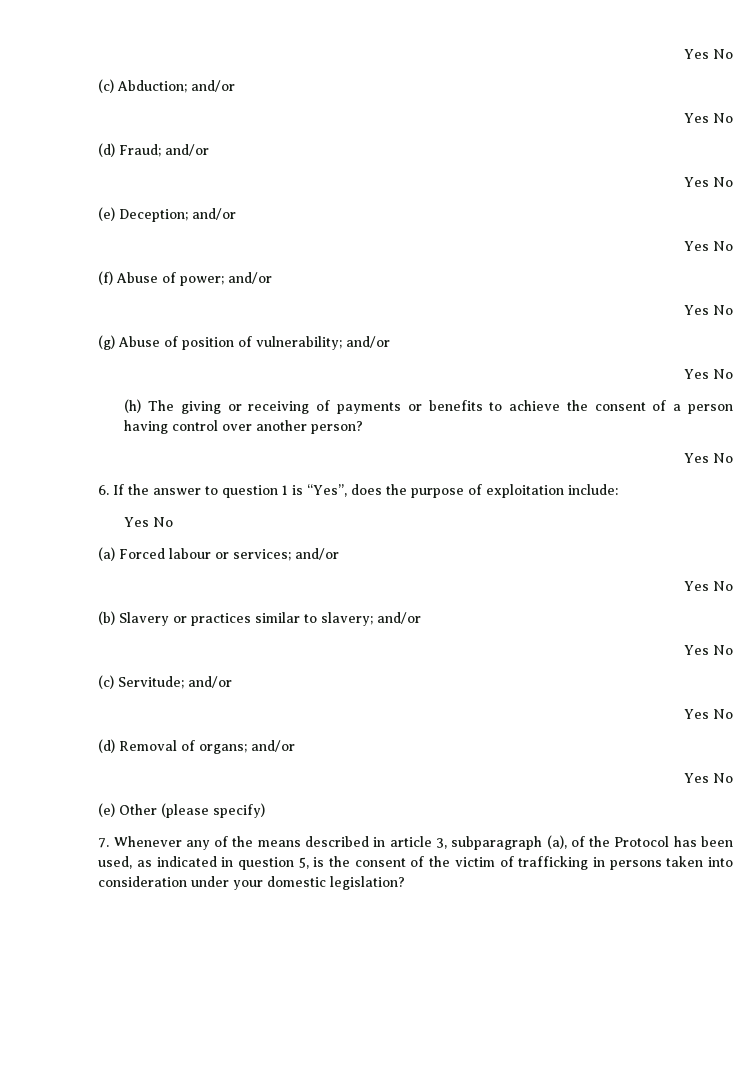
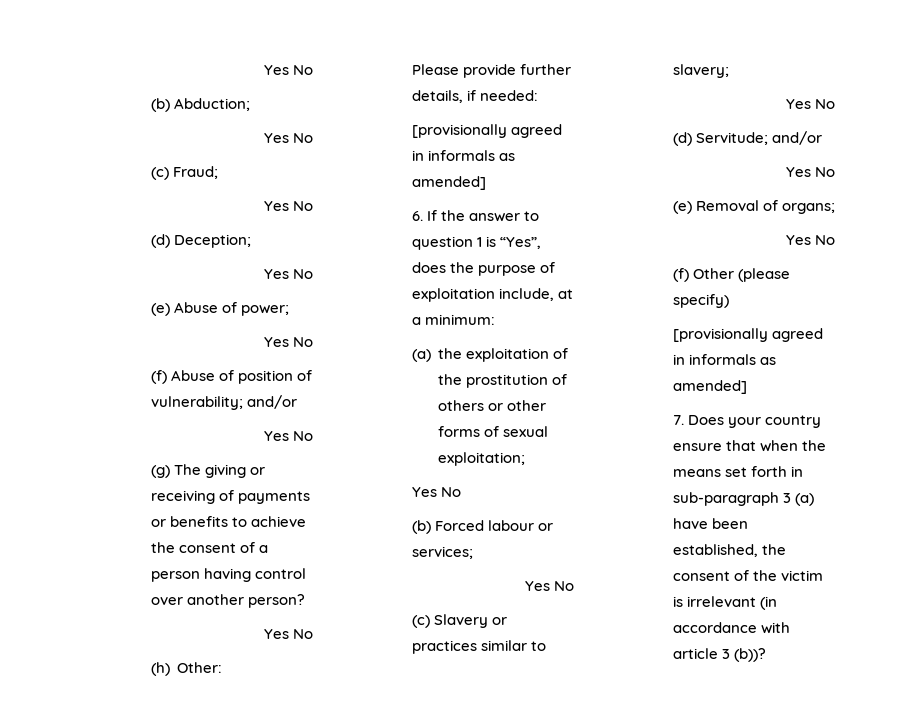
[684,49,733,59] [98,79,236,93] [684,113,733,123] [98,143,210,157] [684,177,733,187] [98,207,237,222] Yes No // (c) Abduction; and/or // Yes No // (d) Fraud; and/or // Yes No // (e) Deception; and/or -> [263,65,313,75] [150,98,250,112] [263,133,313,143] [150,166,218,180] [263,201,313,211] [150,234,251,248] [263,269,313,279] [150,302,289,316] Yes No // (b) Abduction; // Yes No // (c) Fraud; // Yes No // (d) Deception; // Yes No // (e) Abuse of power;
[180,272,273,286] [684,305,733,315] [98,335,179,350] power; and/or // Yes No // (g) Abuse of -> (234, 375) none
[124,399,142,413] (h) -> [150,465,170,478] (g)
(733, 458) none -> [150,662,223,676] [411,64,571,78] [411,90,538,103] [411,124,562,138] [411,150,515,161] [411,176,486,190] // (h) Other: // Please provide further details, if needed: // [provisionally agreed in informals as amended]
[568,484,619,495] [124,517,174,527] [98,547,340,561] [684,581,733,591] [98,611,116,625] include: // Yes No // (a) Forced labour or services; and/or // Yes No // (b) -> [498,288,573,301] [411,314,495,325] [411,348,569,362] [438,374,568,388] [438,400,547,411] [438,426,549,437] [438,452,526,466] [411,487,461,497] [411,520,553,534] [411,546,473,559] [524,581,574,591] [411,615,430,628] include, at a minimum: // (a) the exploitation of the prostitution of others or other forms of sexual exploitation; // Yes No // (b) Forced labour or services; // Yes No // (c)
[377,612,422,624] [684,645,733,655] [98,675,115,689] and/or // Yes No // (c) -> [785,99,835,109] [672,132,692,146] // Yes No // (d)
[98,739,116,753] (d) -> [672,201,692,214] (e)
[251,740,296,752] [684,773,733,783] [98,803,116,817] and/or // Yes No // (e) -> [785,235,835,245] [672,268,689,282] // Yes No // (f)
[98,835,734,850] [98,856,325,870] 7. Whenever any of the means described in article 3, subparagraph (a), of the Protocol has been used, as indicated in question 5, is -> [672,328,823,342] [672,354,776,365] [672,380,747,394] [672,415,821,428] [672,440,826,452] [672,466,803,477] [672,492,814,506] [672,518,748,529] [672,544,758,557] [provisionally agreed in informals as amended] // 7. Does your country ensure that when the means set forth in sub-paragraph 3 (a) have been established,
[499,856,733,870] [98,876,406,890] of trafficking in persons taken into consideration under your domestic legislation? -> [672,596,777,610] [672,622,790,634] [672,648,766,662] is irrelevant (in accordance with article 3 (b))?

